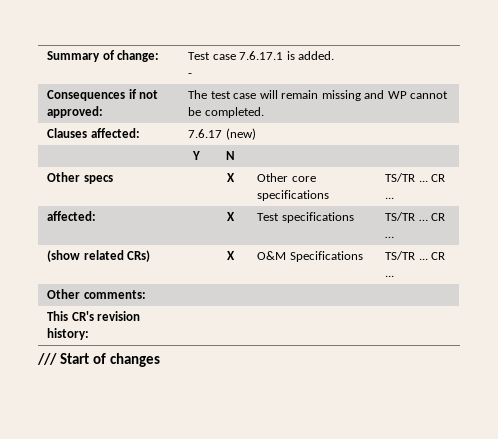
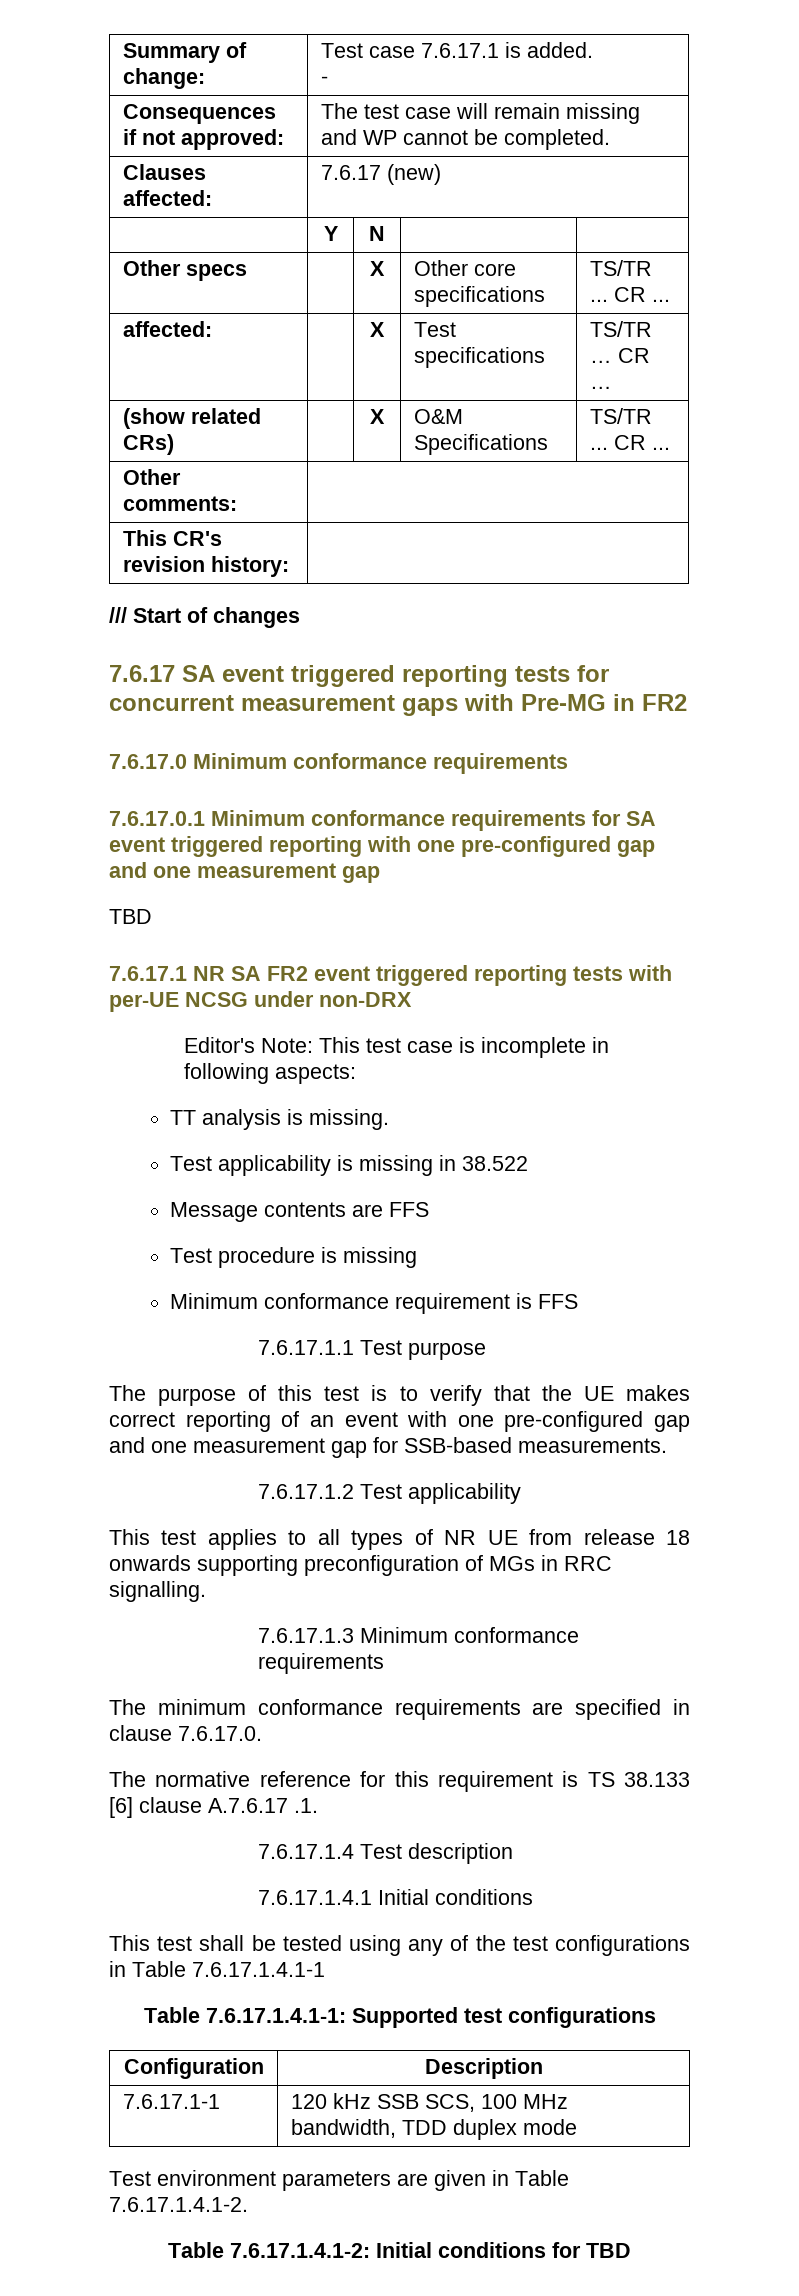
(160, 360) none -> [109,665,609,687] [109,694,687,716] [109,753,568,774] [109,810,656,831] [109,836,655,857] [109,862,380,883] [109,909,152,924] [109,965,672,986] [109,991,412,1012] [183,1037,609,1058] [183,1063,356,1084] [169,1109,389,1130] [169,1155,528,1176] [169,1202,429,1222] [169,1247,417,1268] [169,1293,578,1314] [258,1340,487,1360] [109,1385,690,1406] [109,1411,690,1432] [109,1437,667,1458] [258,1483,522,1504] [109,1529,690,1550] [109,1555,612,1576] [109,1581,206,1602] [258,1627,580,1643] [258,1653,385,1674] [109,1699,690,1720] [109,1725,262,1741] [109,1771,690,1792] [109,1797,318,1818] [258,1843,514,1864] [258,1889,534,1905] [109,1935,690,1956] [109,1961,325,1977] [143,2007,656,2028] [123,2058,264,2079] [424,2058,543,2079] [122,2094,220,2109] [290,2093,568,2112] [290,2119,577,2140] [109,2170,569,2191] [109,2197,248,2212] [168,2242,631,2258] // 7.6.17 SA event triggered reporting tests for concurrent measurement gaps with Pre-MG in FR2 // 7.6.17.0 Minimum conformance requirements // 7.6.17.0.1 Minimum conformance requirements for SA event triggered reporting with one pre-configured gap and one measurement gap // TBD // 7.6.17.1 NR SA FR2 event triggered reporting tests with per-UE NCSG under non-DRX // Editor's Note: This test case is incomplete in following aspects: // TT analysis is missing. // Test applicability is missing in 38.522 // Message contents are FFS // Test procedure is missing // Minimum conformance requirement is FFS // 7.6.17.1.1 Test purpose // The purpose of this test is to verify that the UE makes correct reporting of an event with one pre-configured gap and one measurement gap for SSB-based measurements. // 7.6.17.1.2 Test applicability // This test applies to all types of NR UE from release 18 onwards supporting preconfiguration of MGs in RRC signalling. // 7.6.17.1.3 Minimum conformance requirements // The minimum conformance requirements are specified in clause 7.6.17.0. // The normative reference for this requirement is TS 38.133 [6] clause A.7.6.17 .1. // 7.6.17.1.4 Test description // 7.6.17.1.4.1 Initial conditions // This test shall be tested using any of the test configurations in Table 7.6.17.1.4.1-1 // Table 7.6.17.1.4.1-1: Supported test configurations // Configuration | Description // 7.6.17.1-1 | 120 kHz SSB SCS, 100 MHz bandwidth, TDD duplex mode // Test environment parameters are given in Table 7.6.17.1.4.1-2. // Table 7.6.17.1.4.1-2: Initial conditions for TBD

